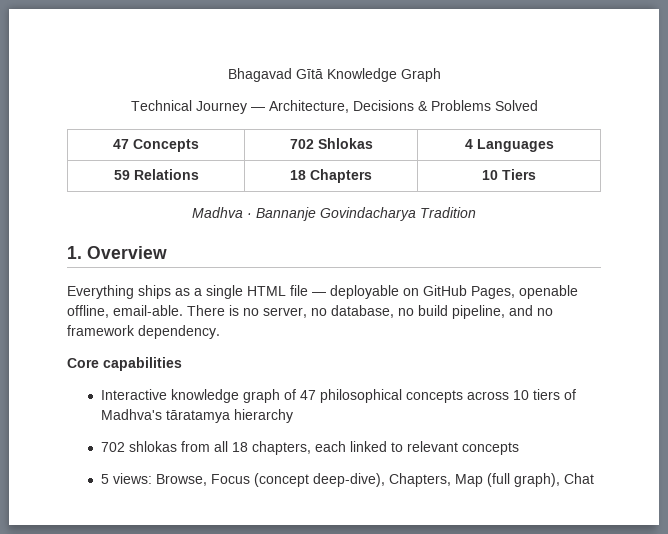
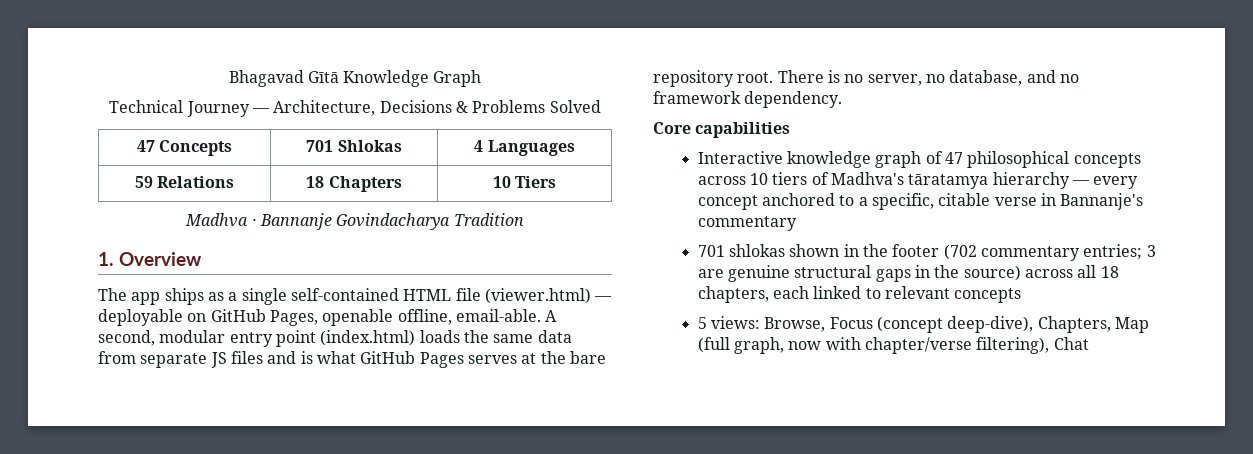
[289,139,314,149] 702 -> [306,140,334,152] 701
[67,285,134,299] Everything -> [98,288,161,305] The app
(243, 292) none -> [290,288,399,301] self-contained
(308, 290) none -> [484,288,591,304] (viewer.html)
(183, 310) none -> [545,310,558,322] [98,330,572,347] [98,351,606,368] [653,70,774,87] A second, modular entry point (index.html) loads the same data from separate JS files and is what GitHub Pages serves at the bare repository root.
[398,305,505,319] no build pipeline, -> (1023, 78) none
[100,441,210,452] // 702 shlokas from -> [1072,176,1139,189] [697,193,1144,210] [697,216,797,231] [697,244,1156,261] [697,265,1074,282] — every concept anchored to a specific, citable verse in Bannanje's commentary // 701 shlokas shown in the footer (702 commentary entries; 3 are genuine structural gaps in the source) across
[513,473,560,487] graph), -> [734,337,1050,354] graph, now with chapter/verse filtering),

